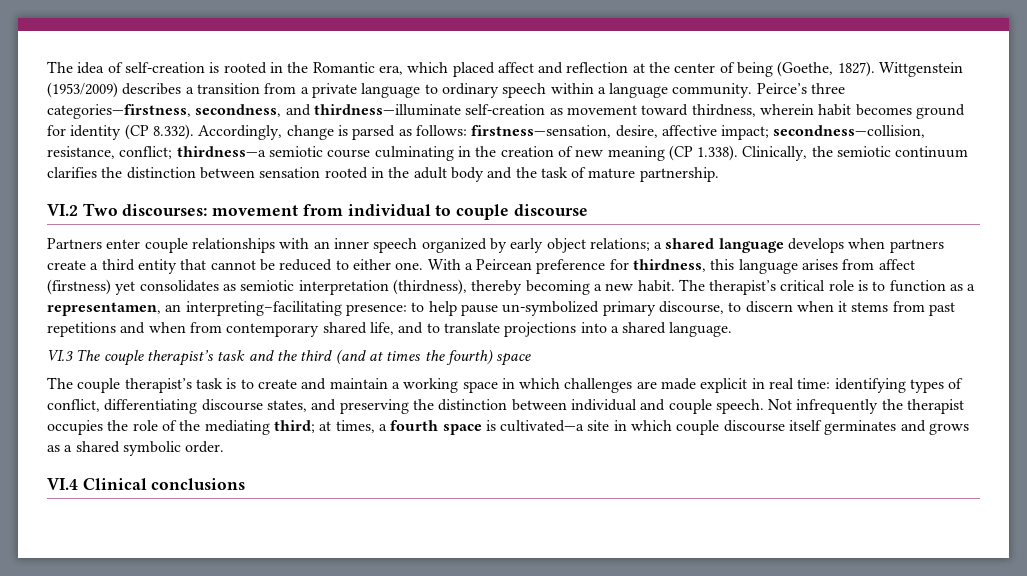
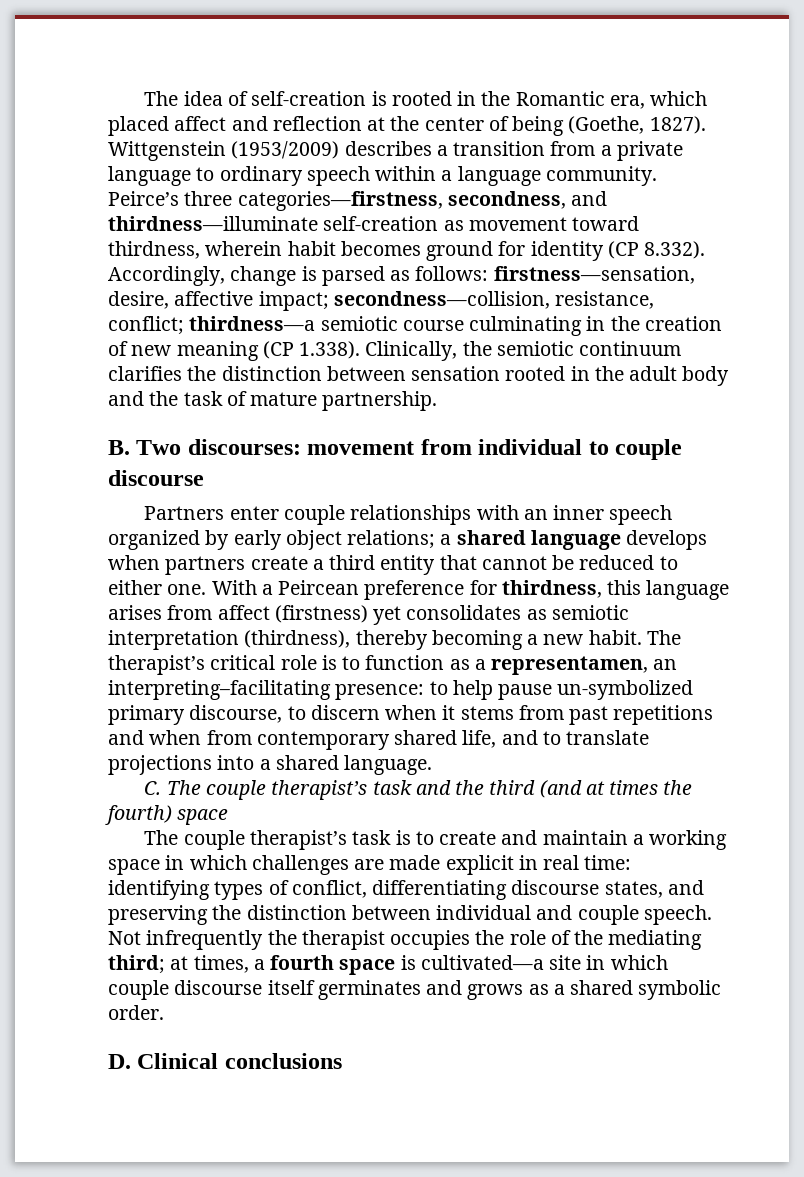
[47,204,78,216] VI.2 -> [108,440,130,455] B.
[47,350,73,361] VI.3 -> [144,781,162,795] C.
[47,478,78,490] VI.4 -> [108,1054,131,1069] D.

